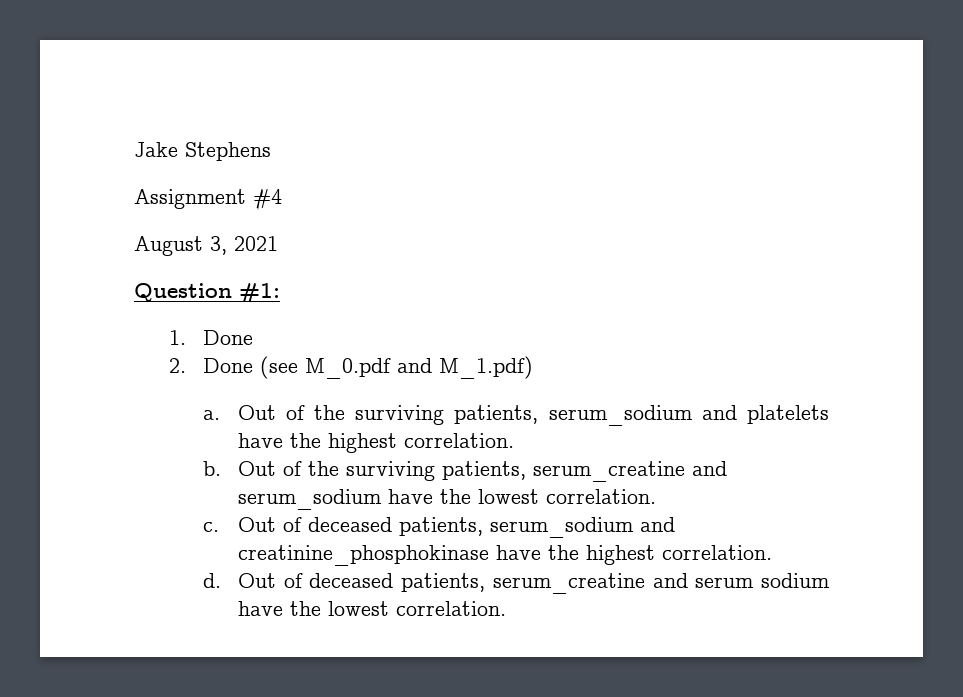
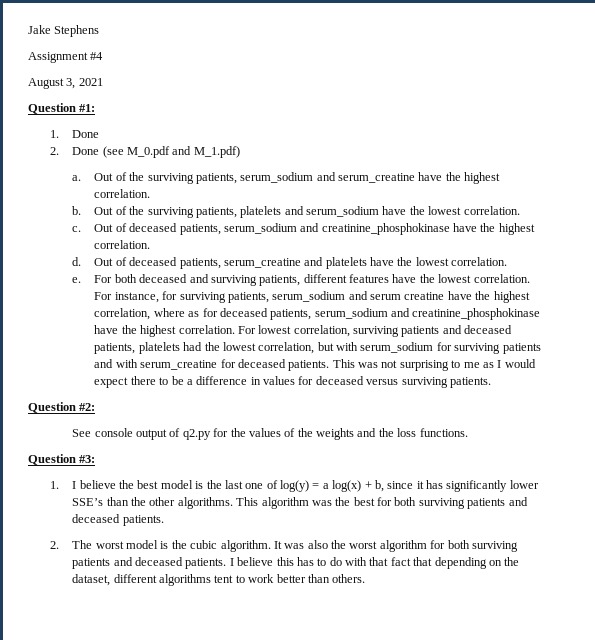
[746,405,829,424] platelets -> [338,173,416,183] serum_creatine
[532,461,685,482] serum_creatine -> [240,206,282,218] platelets
[695,573,830,588] [237,601,506,616] serum sodium have the lowest correlation. -> [325,257,508,269] [72,274,530,286] [94,291,530,303] [94,308,541,320] [94,325,513,337] [94,342,541,354] [94,359,536,371] [94,376,491,388] [28,402,96,413] [72,428,468,440] [28,454,96,465] [50,480,539,492] [72,497,528,509] [72,514,164,526] [50,540,518,552] [72,557,520,569] [72,574,366,586] platelets have the lowest correlation. // e. For both deceased and surviving patients, different features have the lowest correlation. For instance, for surviving patients, serum_sodium and serum creatine have the highest correlation, where as for deceased patients, serum_sodium and creatinine_phosphokinase have the highest correlation. For lowest correlation, surviving patients and deceased patients, platelets had the lowest correlation, but with serum_sodium for surviving patients and with serum_creatine for deceased patients. This was not surprising to me as I would expect there to be a difference in values for deceased versus surviving patients. // Question #2: // See console output of q2.py for the values of the weights and the loss functions. // Question #3: // 1. I believe the best model is the last one of log(y) = a log(x) + b, since it has significantly lower SSE’s than the other algorithms. This algorithm was the best for both surviving patients and deceased patients. // 2. The worst model is the cubic algorithm. It was also the worst algorithm for both surviving patients and deceased patients. I believe this has to do with that fact that depending on the dataset, different algorithms tent to work better than others.

